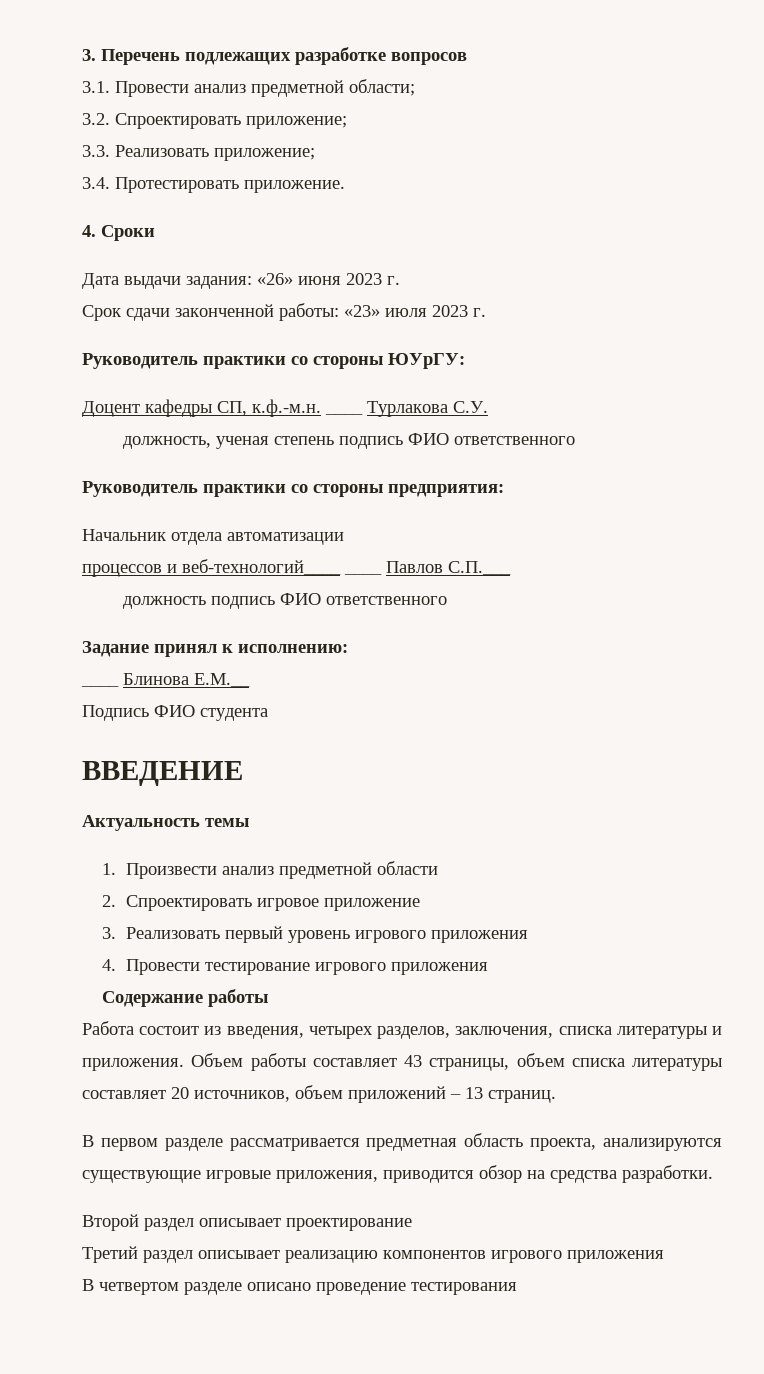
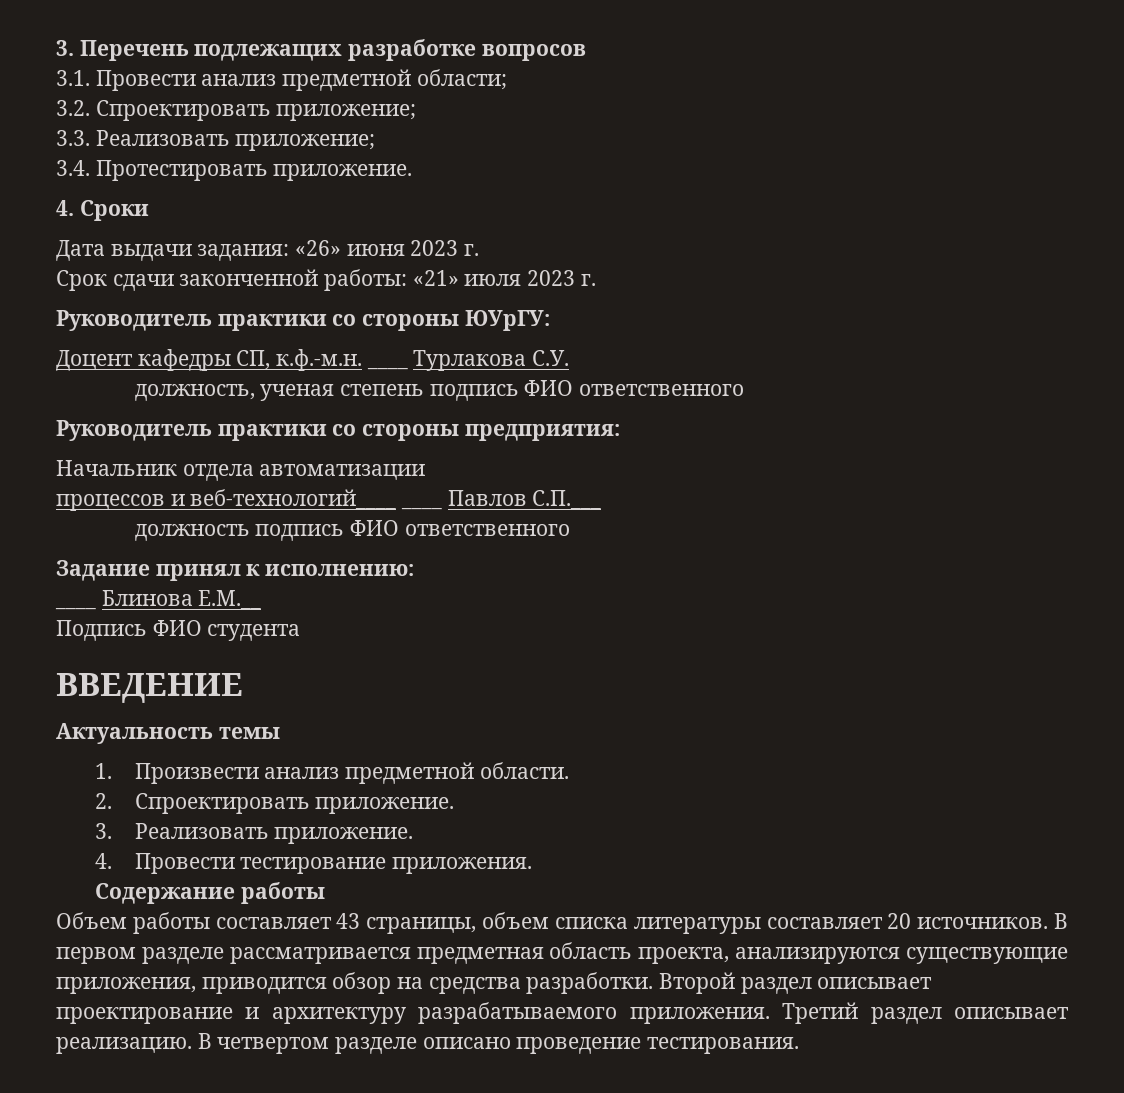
[344,305,380,317] «23» -> [412,270,459,286] «21»
[376,861,438,875] области -> [479,762,569,779] области.
[256,898,420,911] игровое приложение -> [315,797,455,814] приложение.
[224,926,528,943] первый уровень игрового приложения -> [274,827,414,844] приложение.
[314,962,488,975] игрового приложения -> [392,857,533,874] приложения.
[82,1021,722,1039] [82,1058,184,1071] Работа состоит из введения, четырех разделов, заключения, списка литературы и приложения. -> (326, 893) none
[194,1085,556,1103] источников, объем приложений – 13 страниц. // -> [917,917,1049,929] источников.
[206,1170,271,1183] игровые -> (1069, 955) none
(713, 1174) // -> (654, 983) none
[82,1246,664,1263] // Третий раздел описывает реализацию компонентов игрового приложения // -> [245,1002,1069,1024] [56,1037,192,1054] и архитектуру разрабатываемого приложения. Третий раздел описывает реализацию.
[411,1282,517,1295] тестирования -> [647,1037,800,1054] тестирования.

